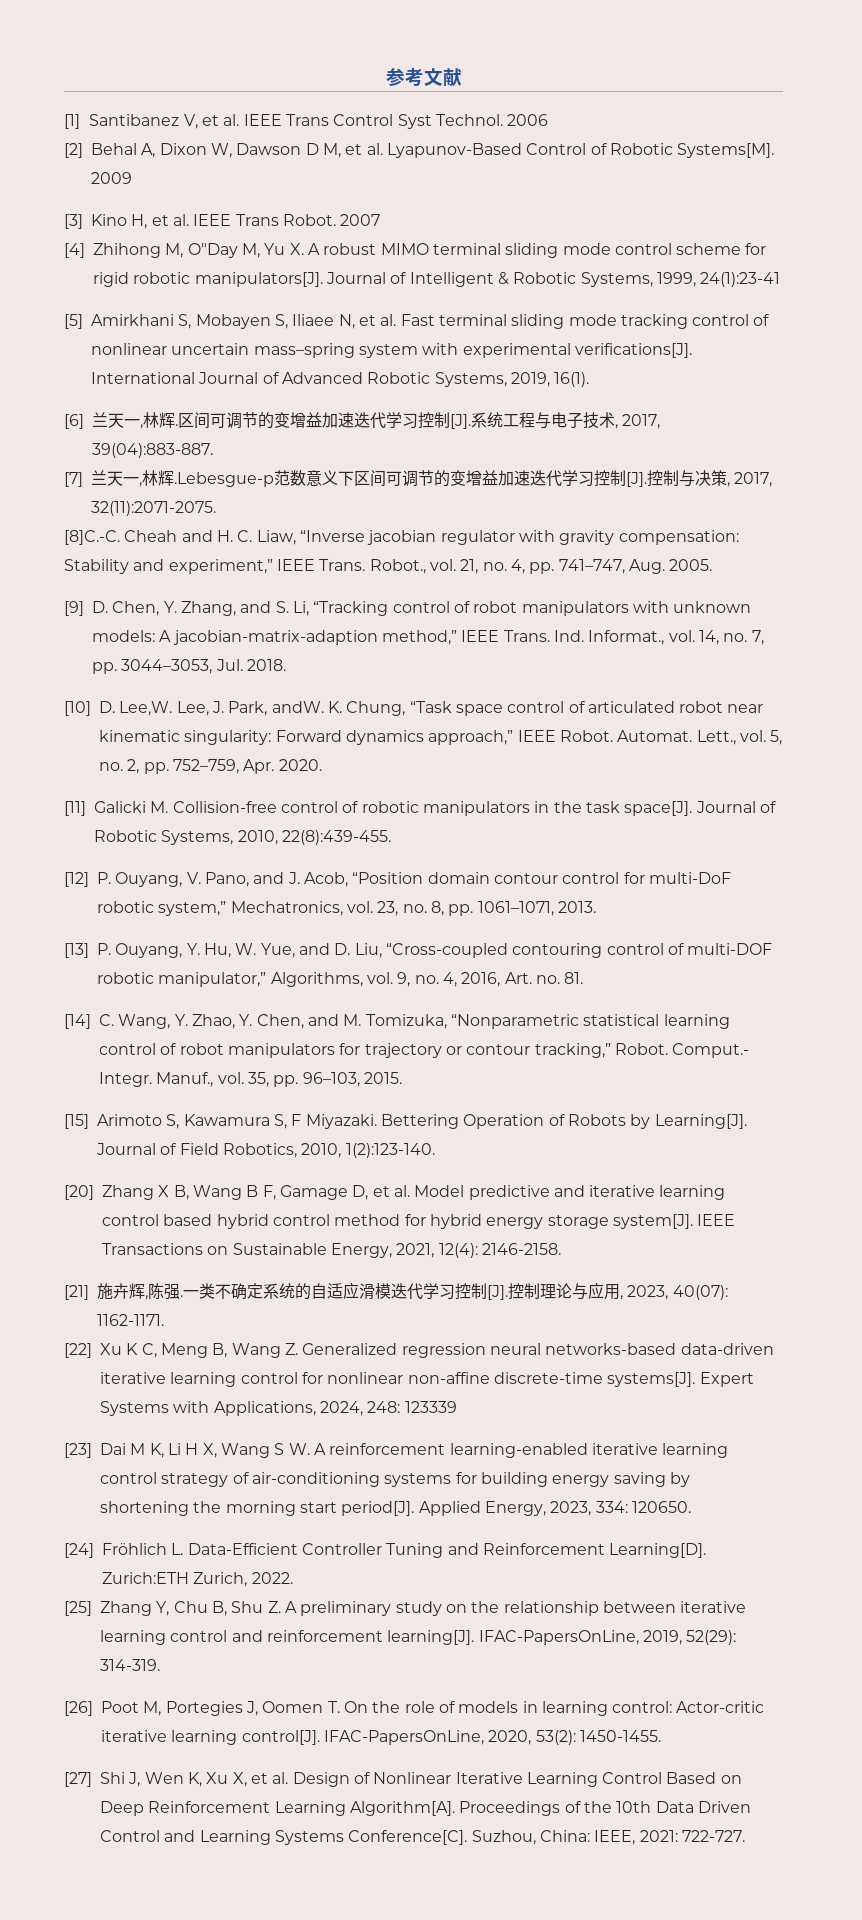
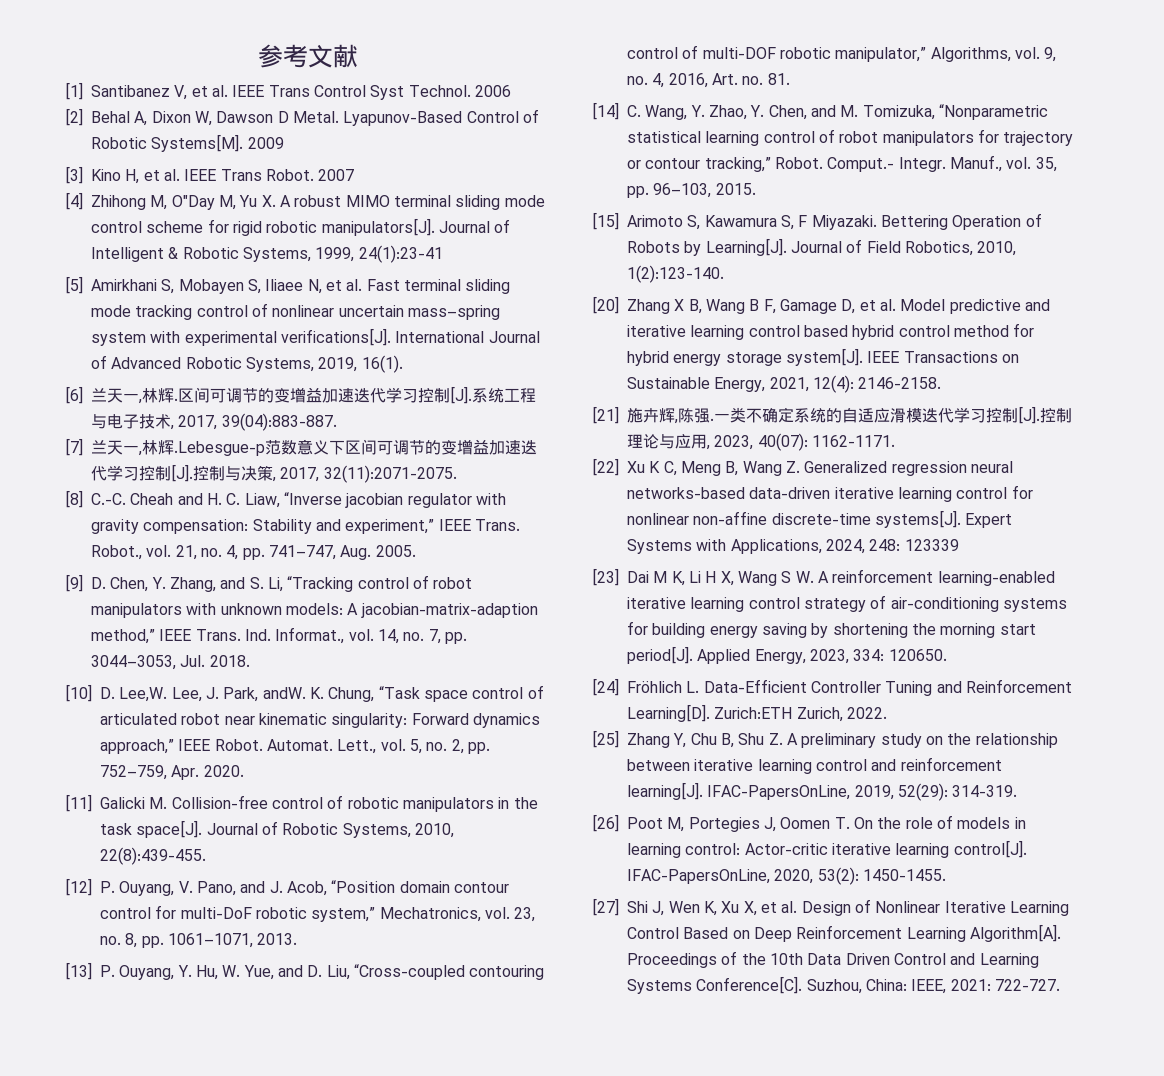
[322,143,383,158] M, et al. -> [292,111,339,123] Metal.
[64,530,120,545] [8]C.-C. -> [65,490,126,508] [8] C.-C.

